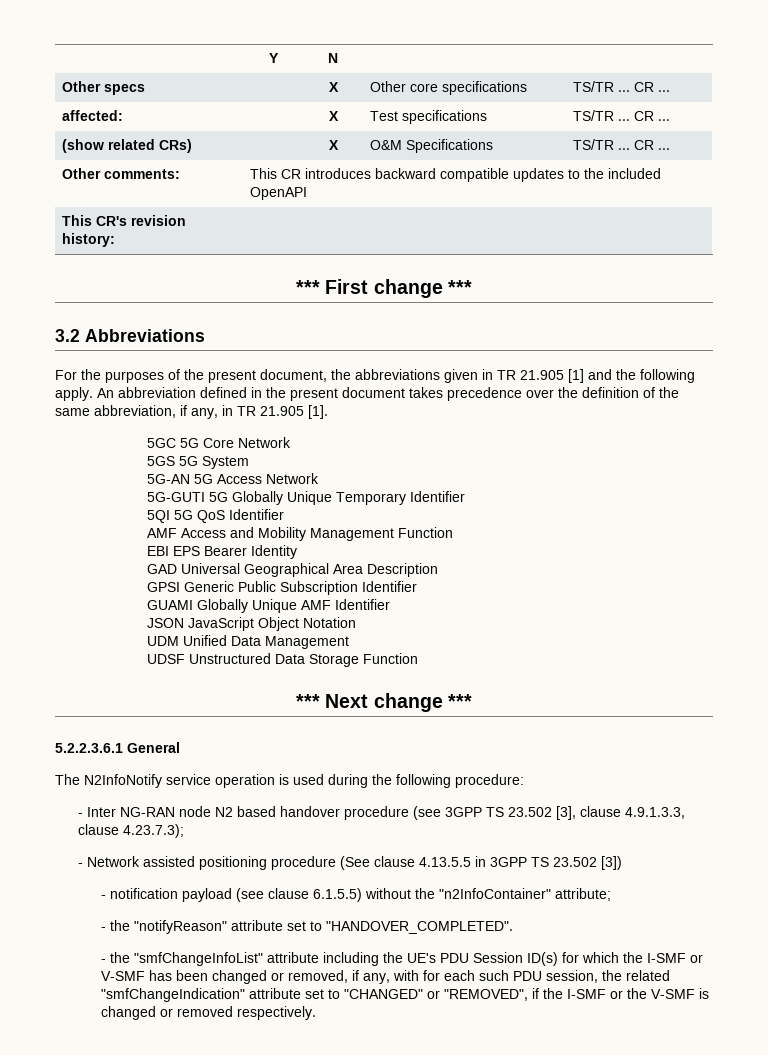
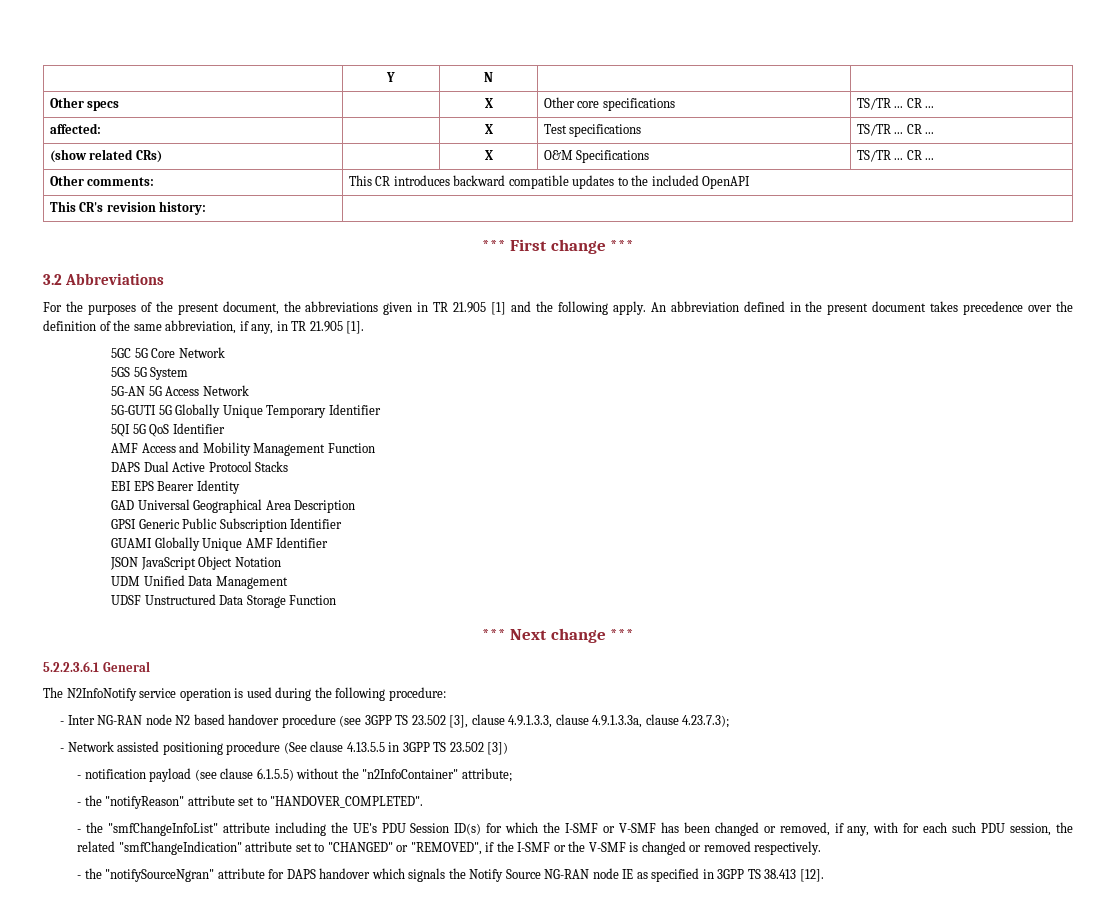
(453, 532) none -> [111,461,289,472] // DAPS Dual Active Protocol Stacks
(119, 829) none -> [592,714,679,728] 4.9.1.3.3a, clause
(316, 1013) none -> [77,868,824,882] // - the "notifySourceNgran" attribute for DAPS handover which signals the Notify Source NG-RAN node IE as specified in 3GPP TS 38.413 [12].

